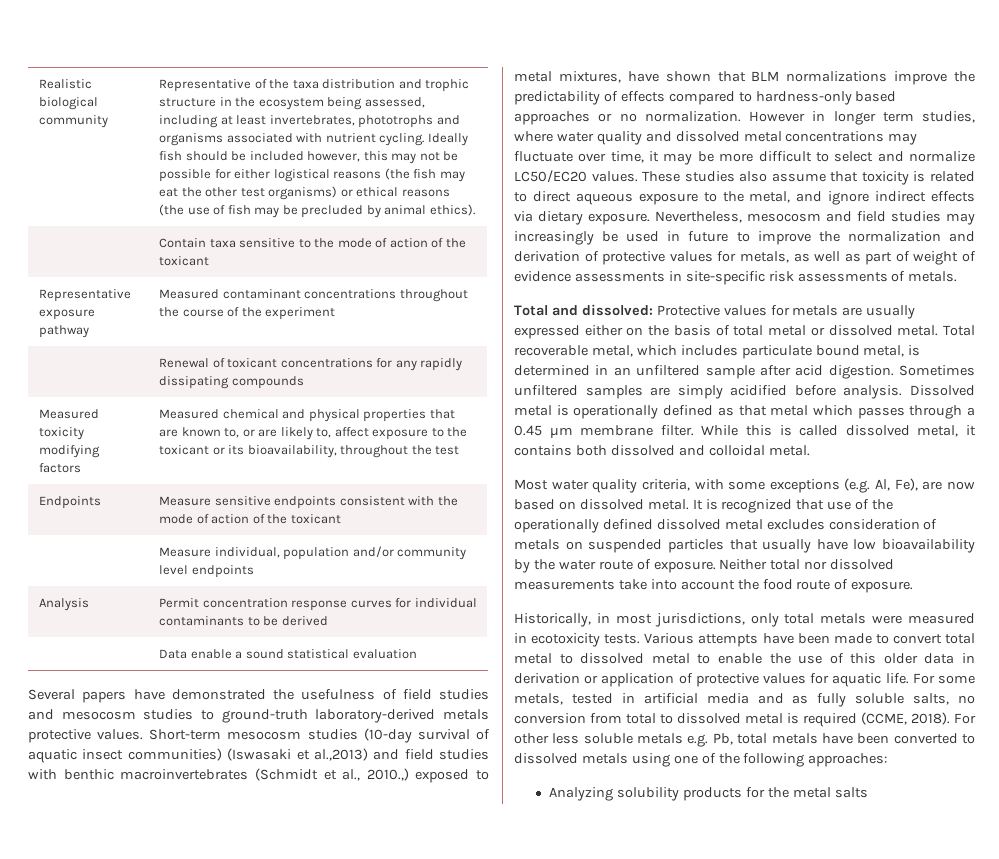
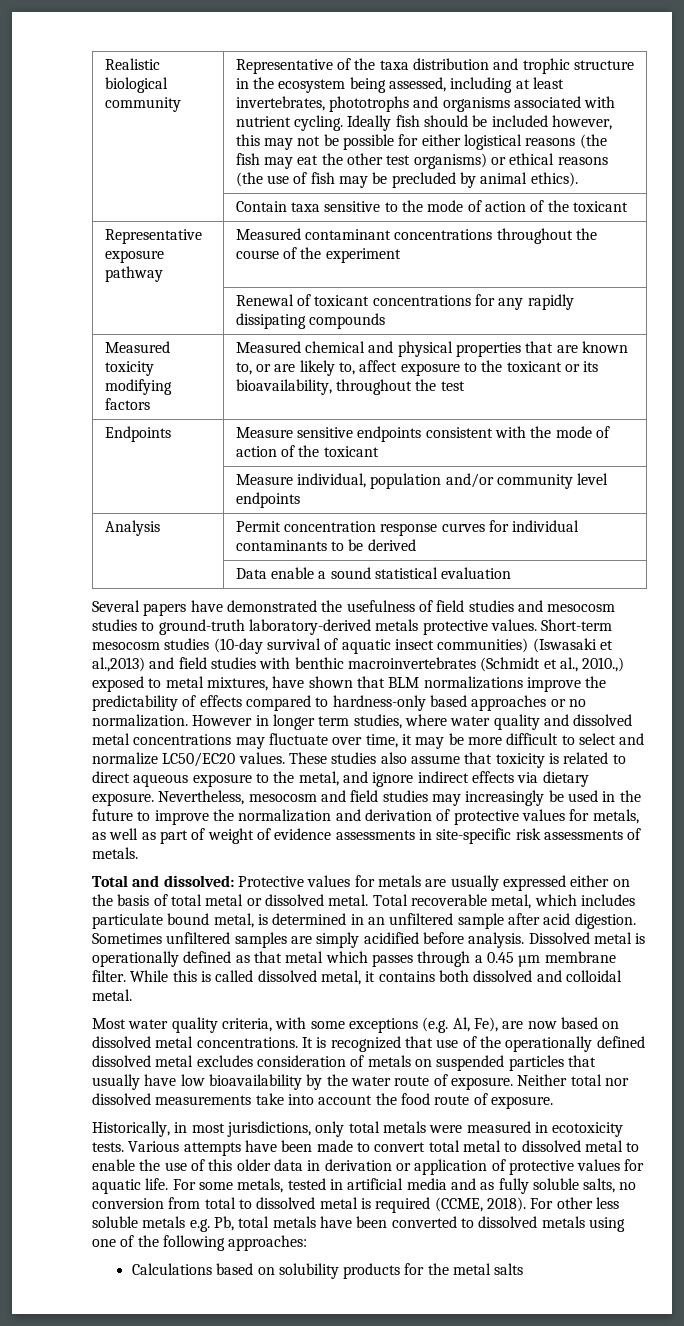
(681, 236) none -> [619,790,641,802] the
[647,499,689,510] metal. -> [155,1036,298,1048] metal concentrations.
[549,787,614,801] Analyzing -> [131,1263,275,1275] Calculations based on

